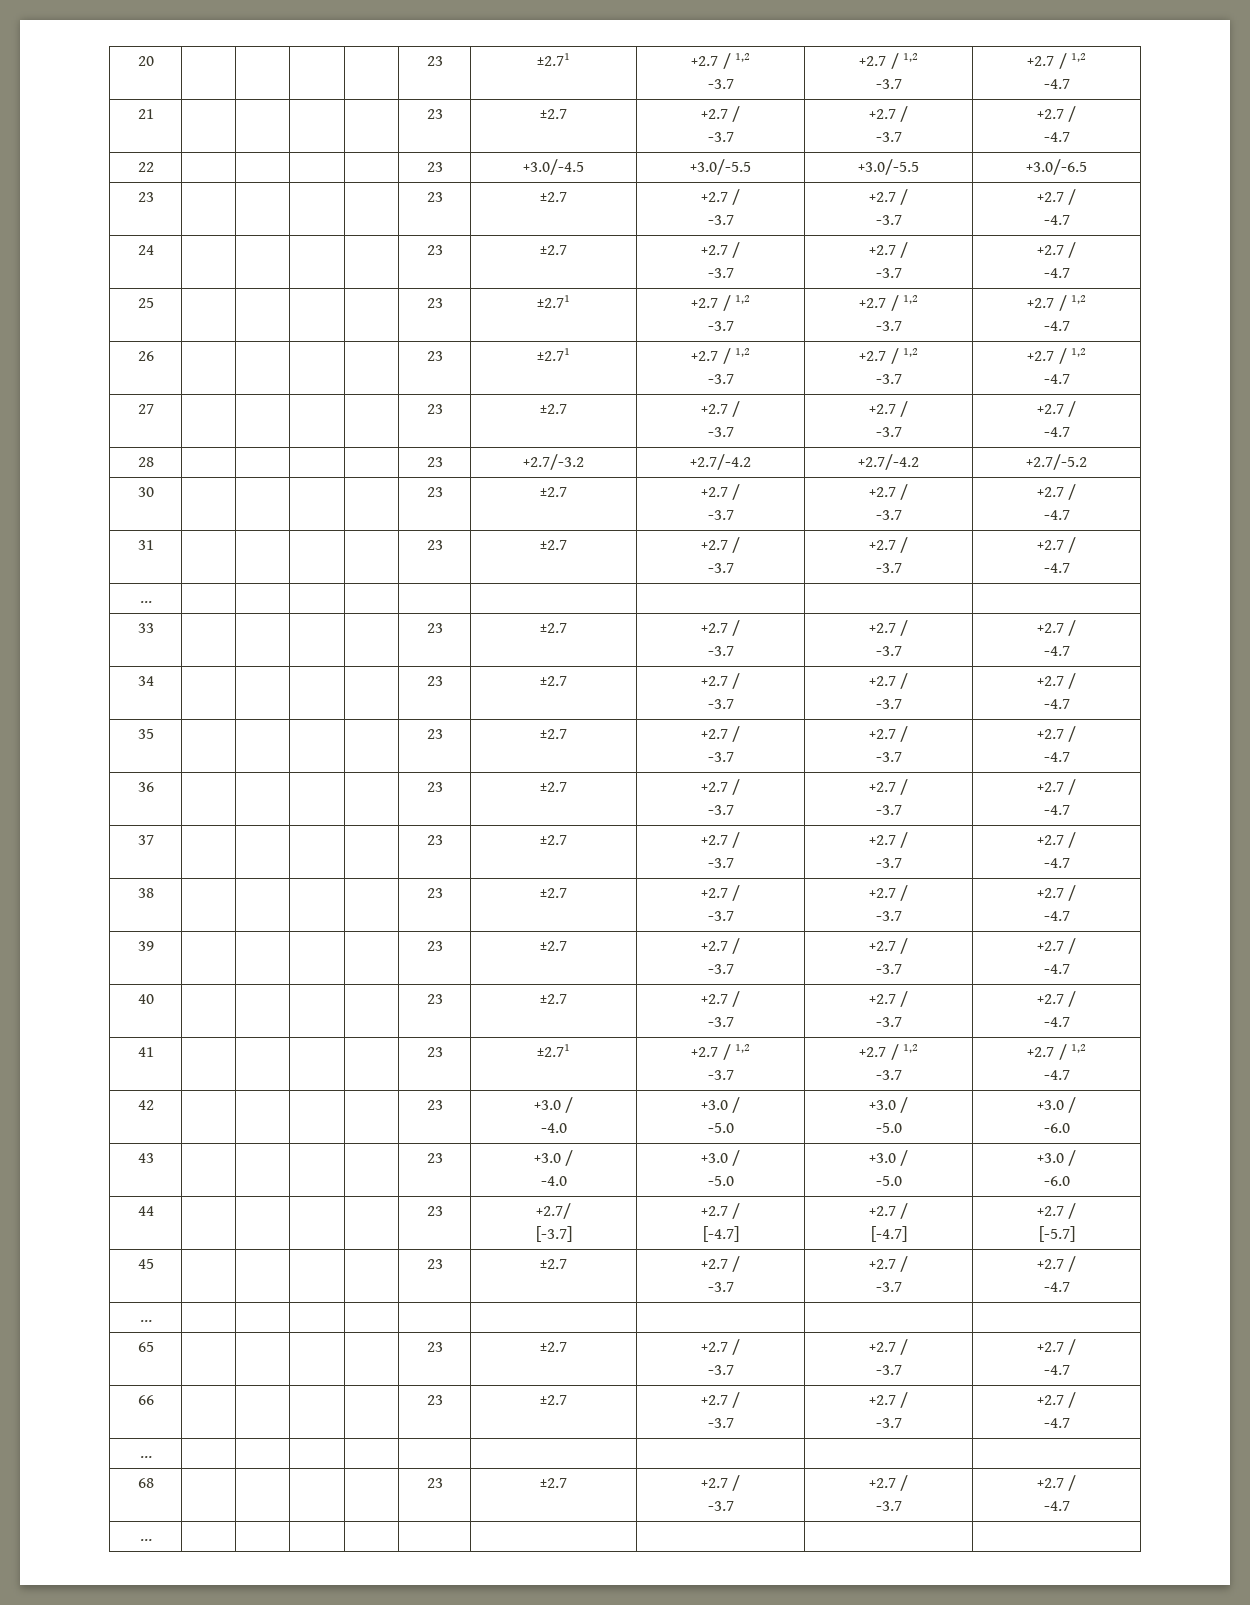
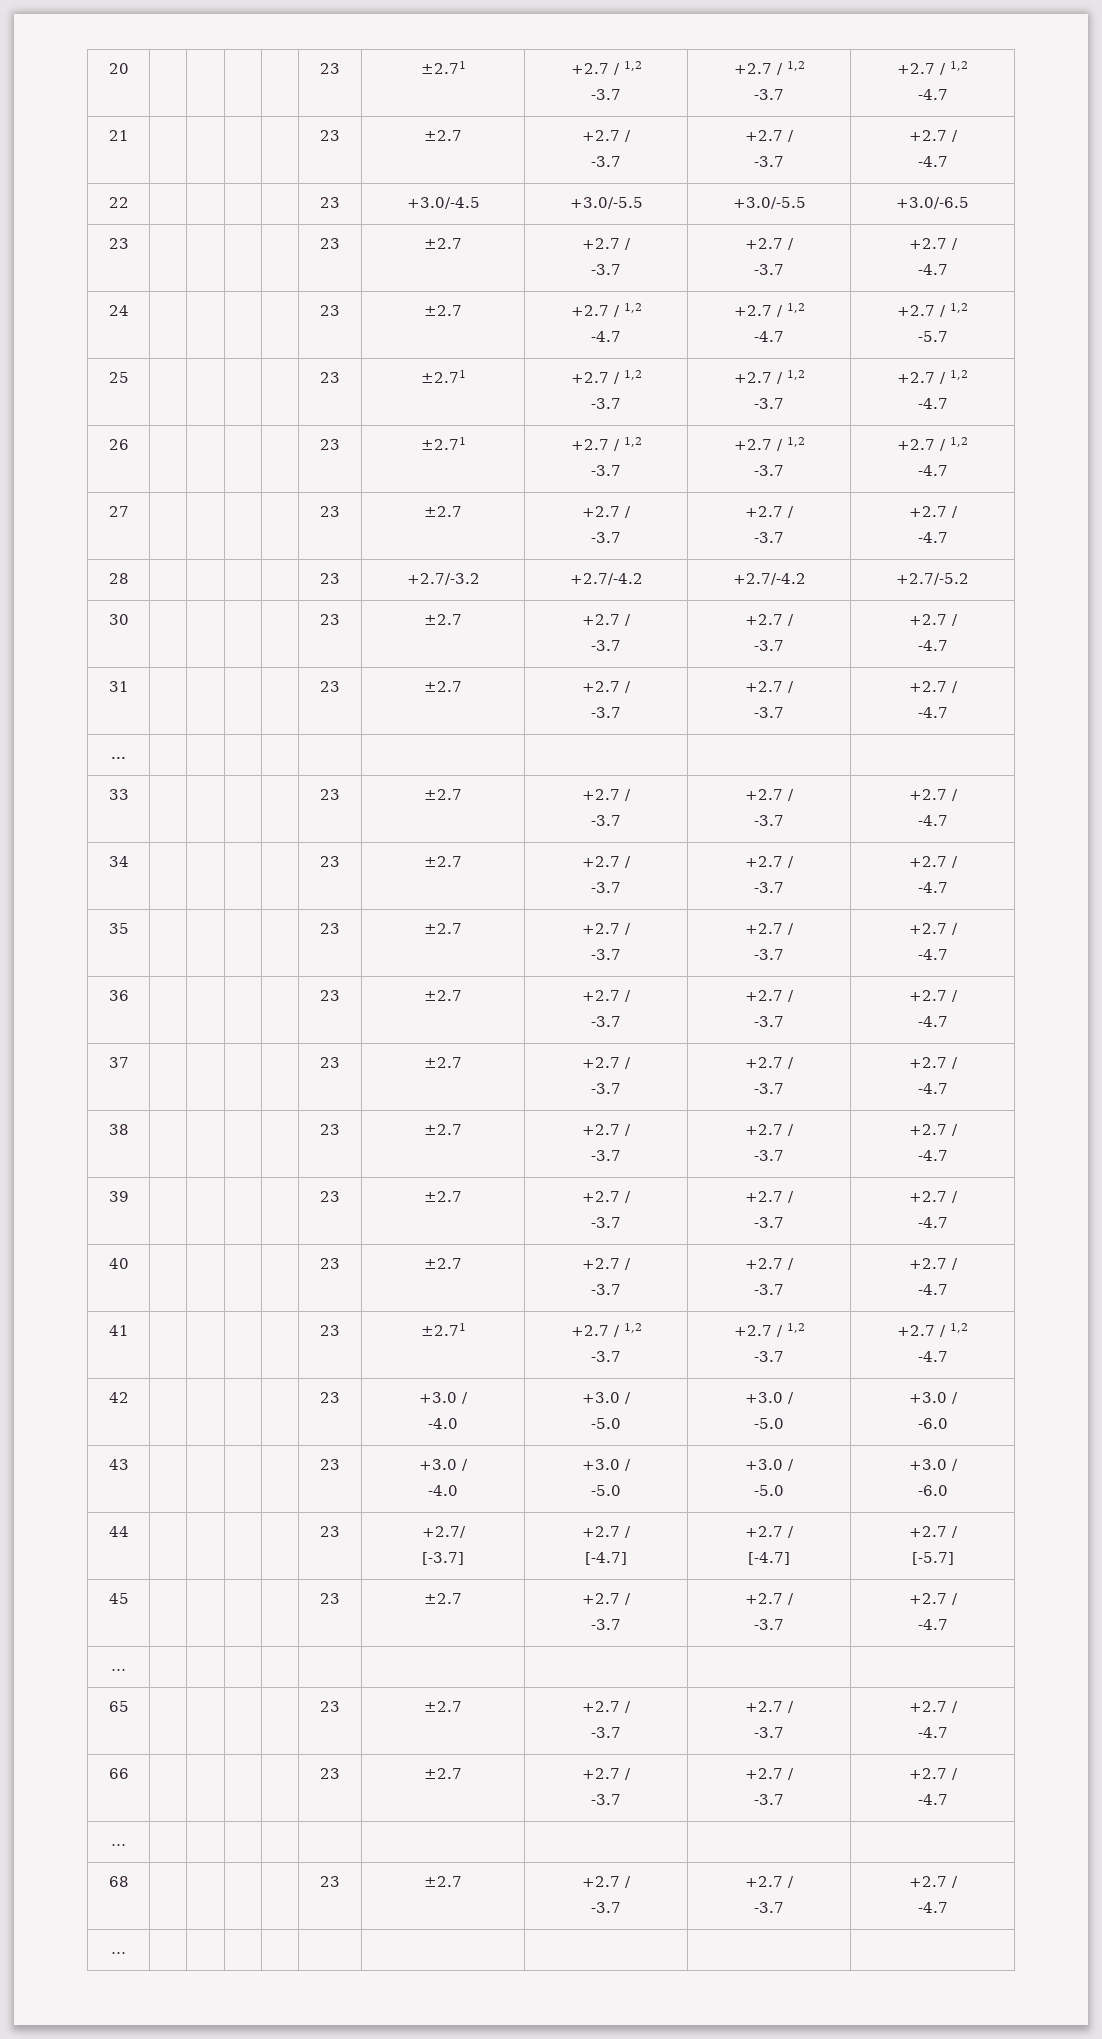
[707,268,734,278] [868,242,909,258] [875,268,902,278] [1036,242,1077,258] [1043,268,1070,278] // -3.7 | +2.7 / // -3.7 | +2.7 / // -4.7 -> [623,303,642,313] [591,331,621,342] [733,303,805,317] [754,331,784,342] [897,303,968,317] [917,331,948,342] 1,2 // -4.7 | +2.7 / 1,2 // -4.7 | +2.7 / 1,2 // -5.7

